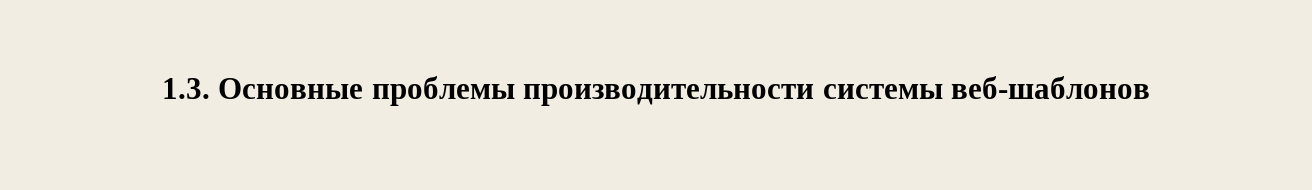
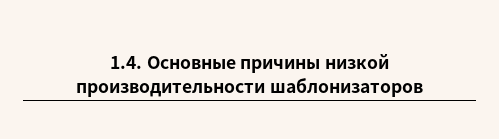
[162,76,1150,106] 1.3. Основные проблемы производительности системы веб-шаблонов -> [109,54,390,73] [76,77,423,97] 1.4. Основные причины низкой производительности шаблонизаторов

